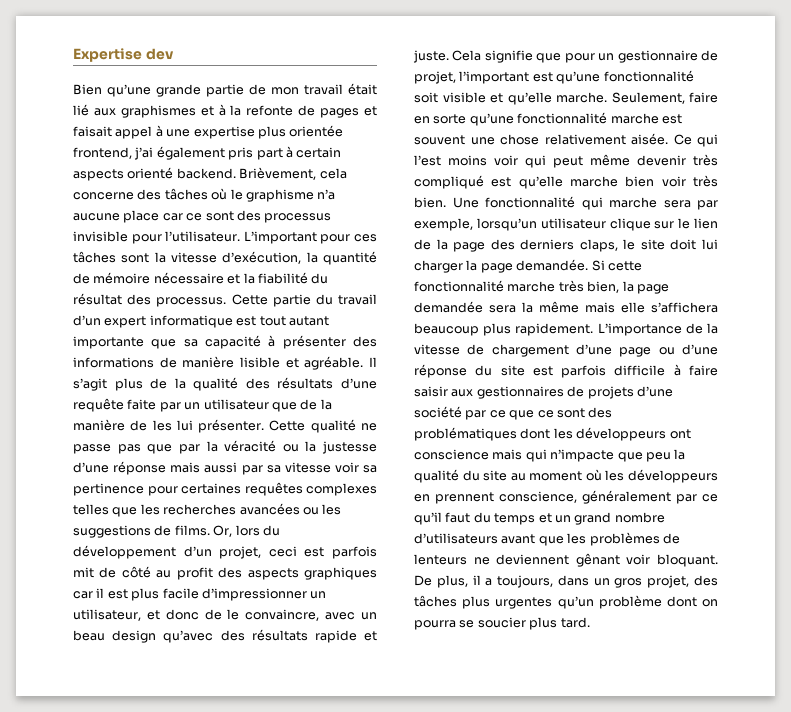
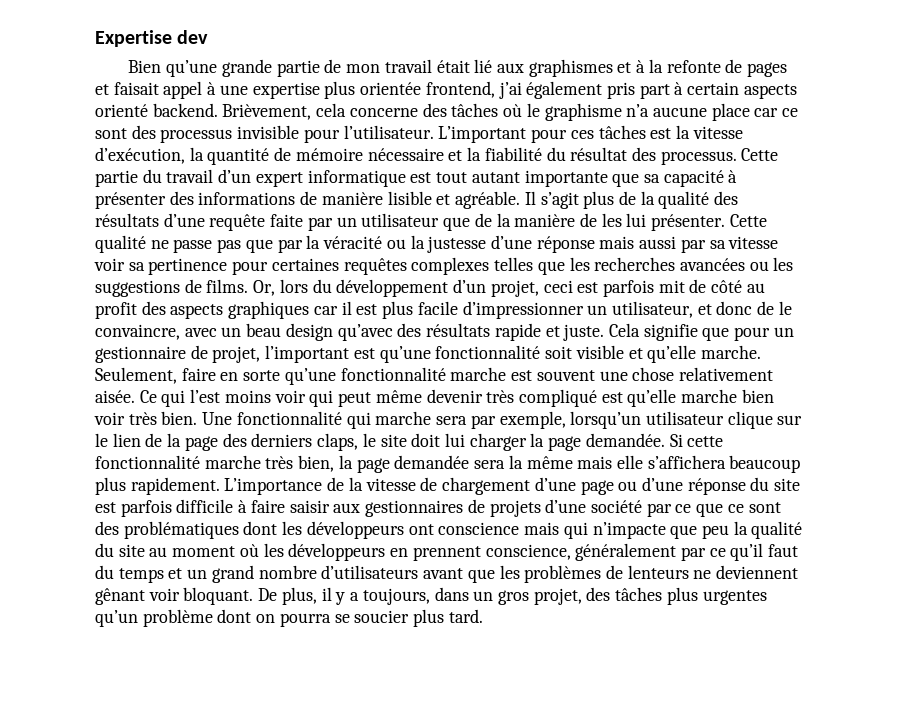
[121,253,150,263] sont -> [650,128,672,139] est
(481, 580) none -> [335,592,346,605] y

